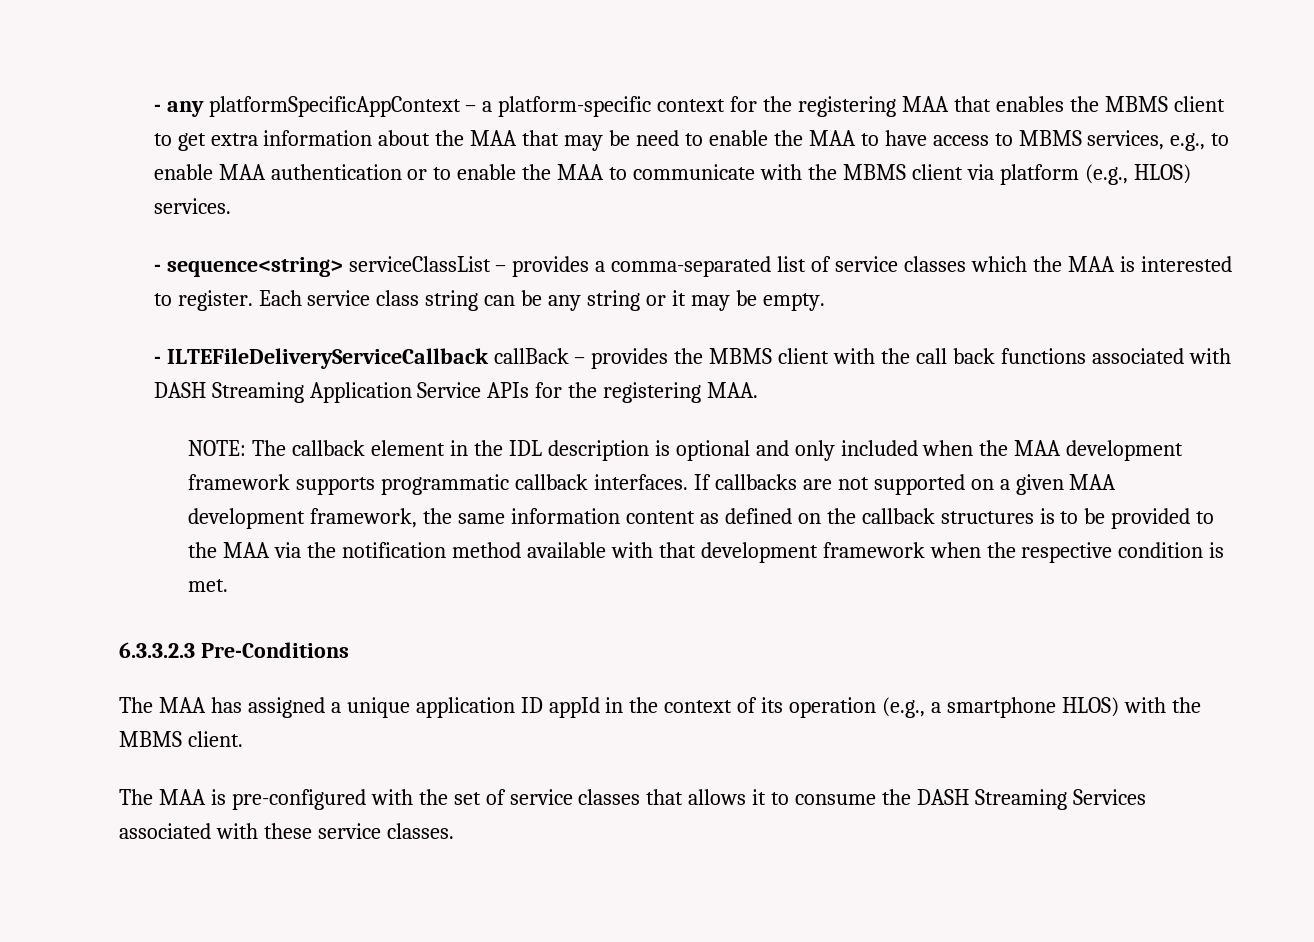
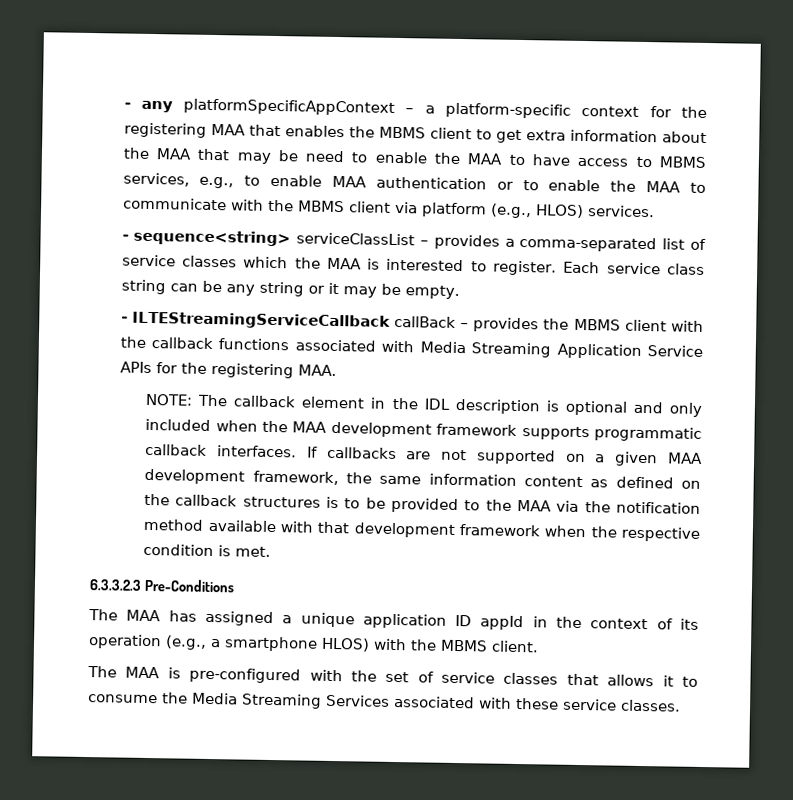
[166,348,489,369] ILTEFileDeliveryServiceCallback -> [131,311,391,330] ILTEStreamingServiceCallback
[916,348,995,364] call back -> [151,337,214,350] callback
[153,382,206,398] DASH -> [419,341,466,354] Media
[917,789,970,805] DASH -> [192,692,238,705] Media

